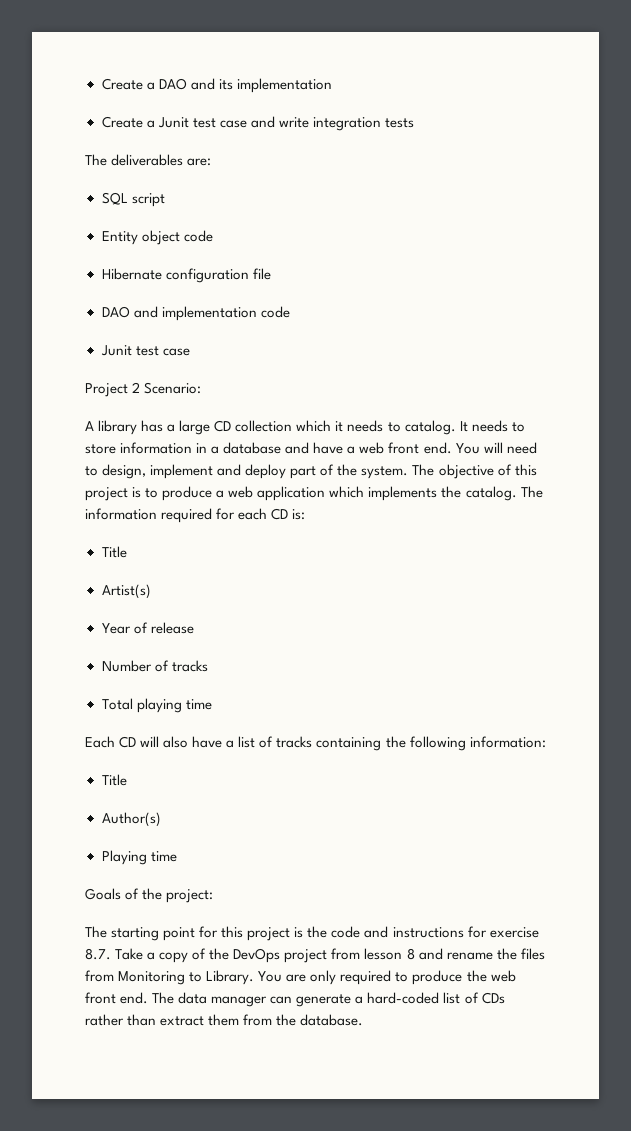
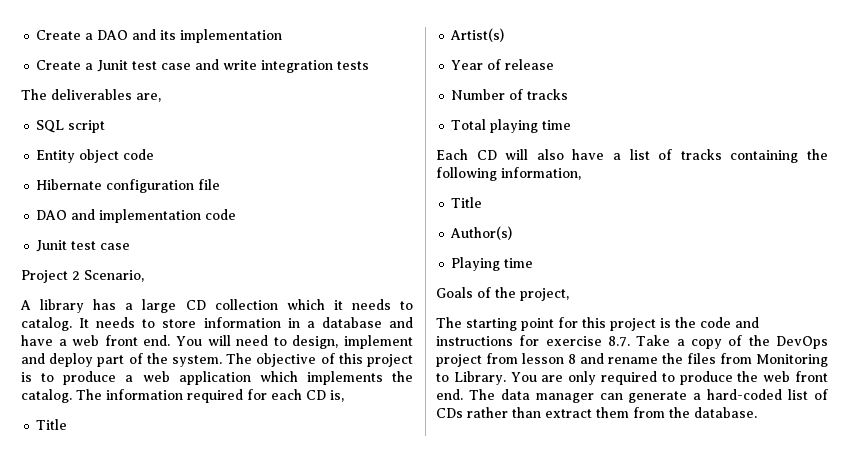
[187,158,212,166] are: -> [136,93,161,102] are,
[144,382,202,394] Scenario: -> [84,270,144,282] Scenario,
[292,509,306,520] is: -> [330,390,344,402] is,
[469,736,546,748] information: -> [501,167,581,180] information,
[166,889,214,903] project: -> [520,288,569,301] project,

